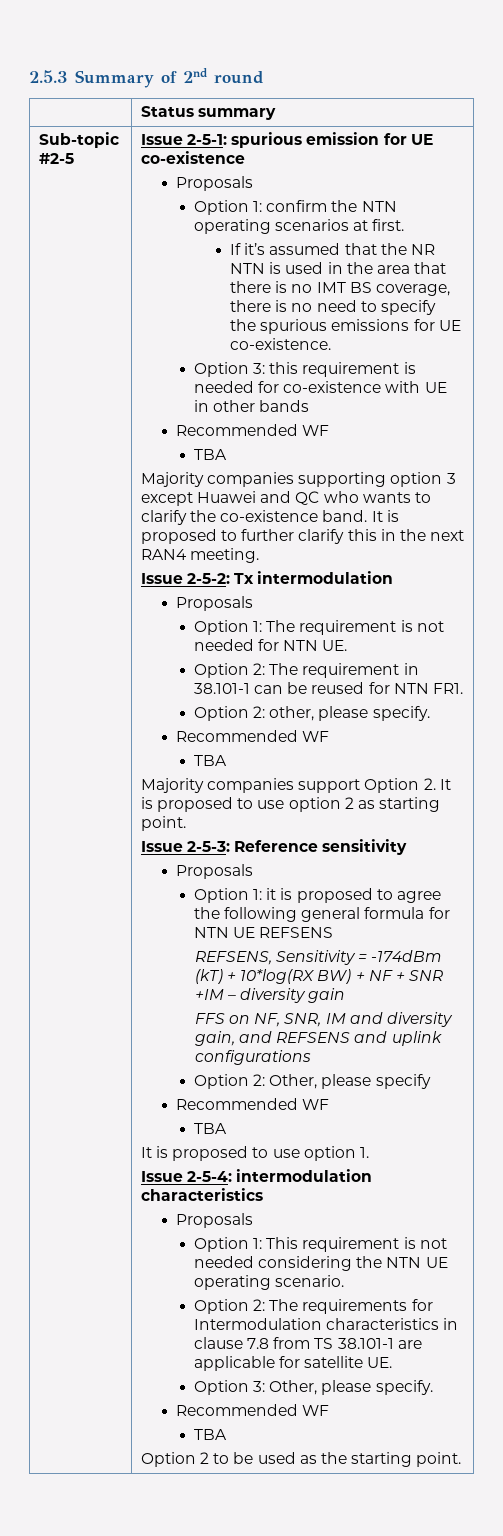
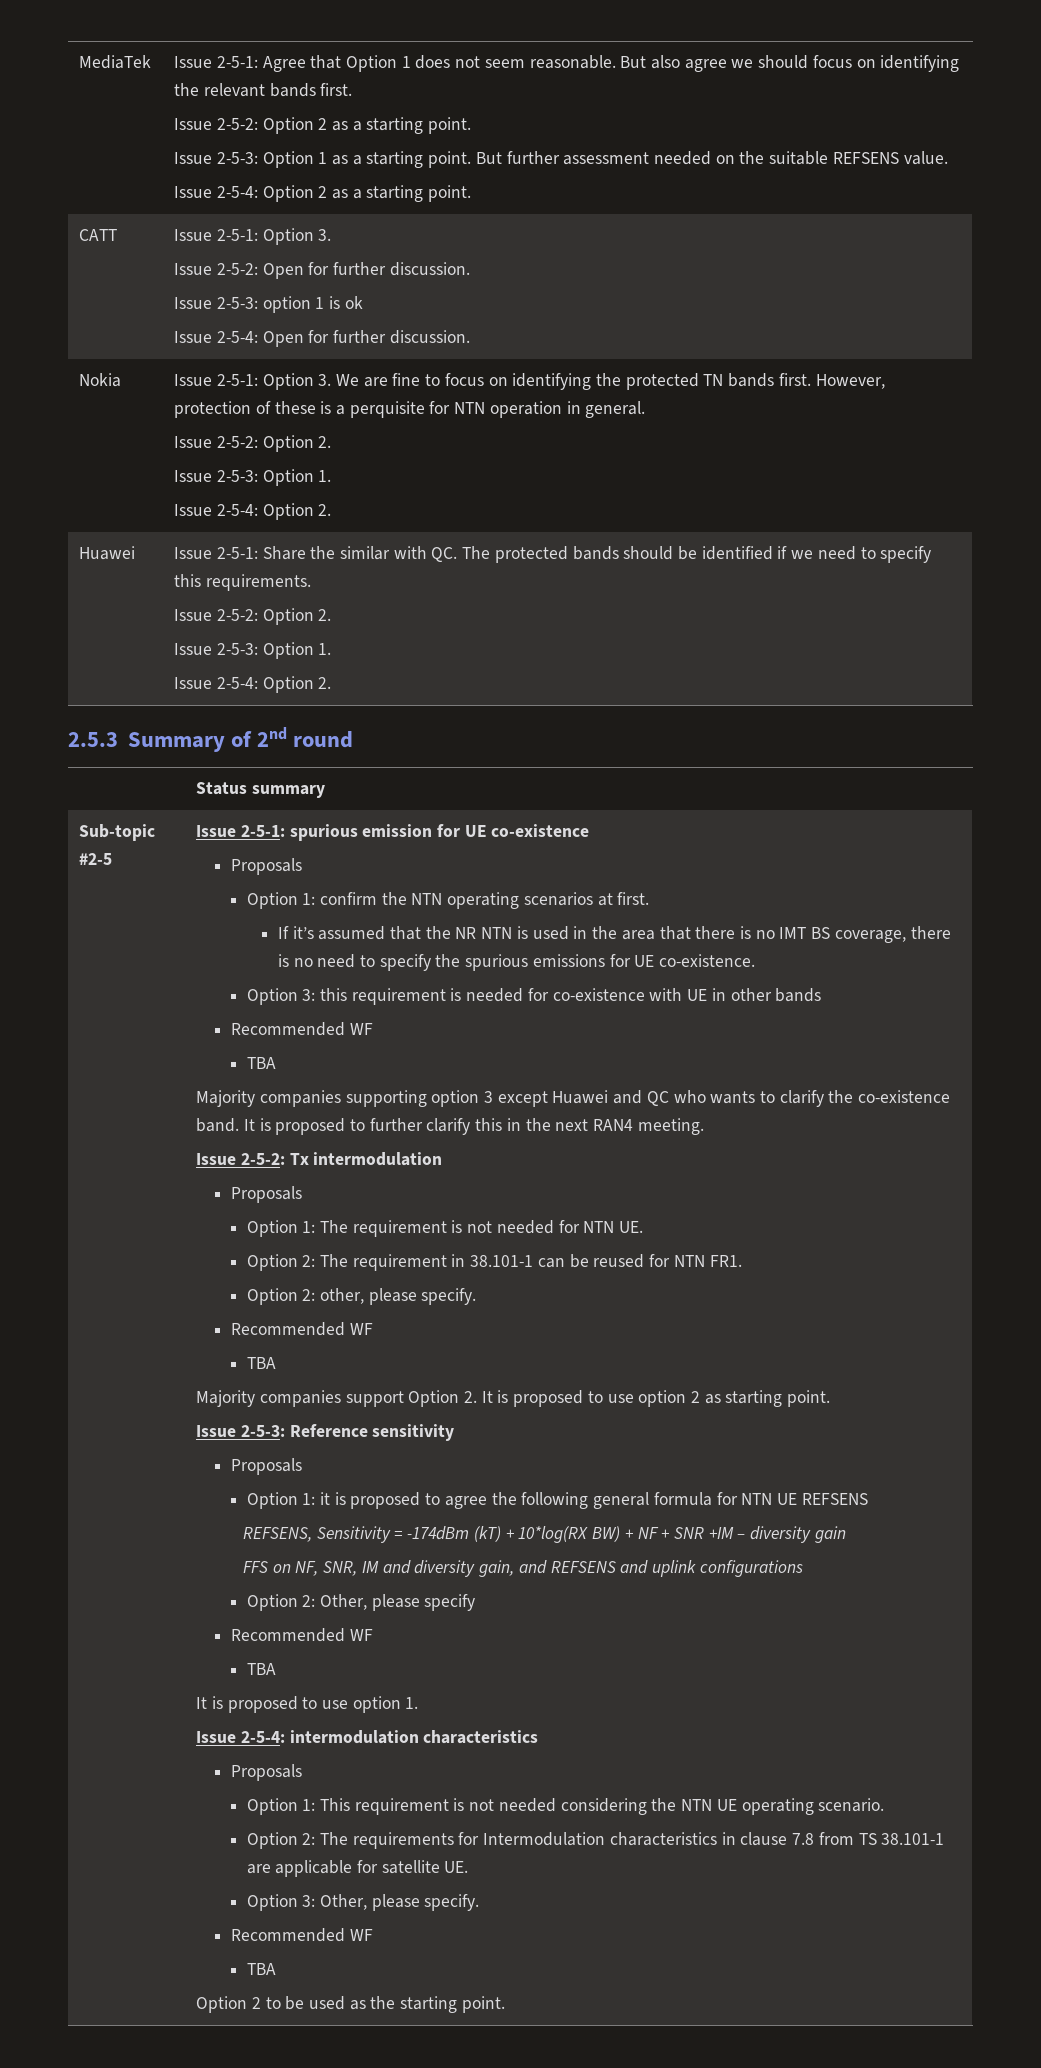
(29, 76) none -> [79,55,152,69] [174,55,960,72] [174,83,353,97] [174,117,472,134] [174,151,948,168] [174,185,472,202] [79,229,118,241] [174,228,332,245] [174,262,470,279] [174,296,363,313] [174,330,470,347] [79,373,122,387] [174,373,885,390] [174,401,646,418] [174,435,332,452] [174,469,332,486] [174,503,332,520] [79,546,136,560] [174,546,932,563] [174,574,311,591] [174,608,332,625] [174,642,332,659] [174,676,332,693] MediaTek | Issue 2-5-1: Agree that Option 1 does not seem reasonable. But also agree we should focus on identifying the relevant bands first. // Issue 2-5-2: Option 2 as a starting point. // Issue 2-5-3: Option 1 as a starting point. But further assessment needed on the suitable REFSENS value. // Issue 2-5-4: Option 2 as a starting point. // CATT | Issue 2-5-1: Option 3. // Issue 2-5-2: Open for further discussion. // Issue 2-5-3: option 1 is ok // Issue 2-5-4: Open for further discussion. // Nokia | Issue 2-5-1: Option 3. We are fine to focus on identifying the protected TN bands first. However, protection of these is a perquisite for NTN operation in general. // Issue 2-5-2: Option 2. // Issue 2-5-3: Option 1. // Issue 2-5-4: Option 2. // Huawei | Issue 2-5-1: Share the similar with QC. The protected bands should be identified if we need to specify this requirements. // Issue 2-5-2: Option 2. // Issue 2-5-3: Option 1. // Issue 2-5-4: Option 2. //

